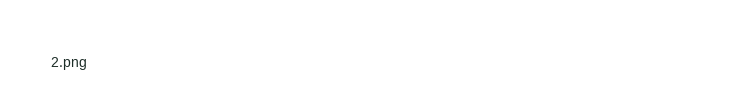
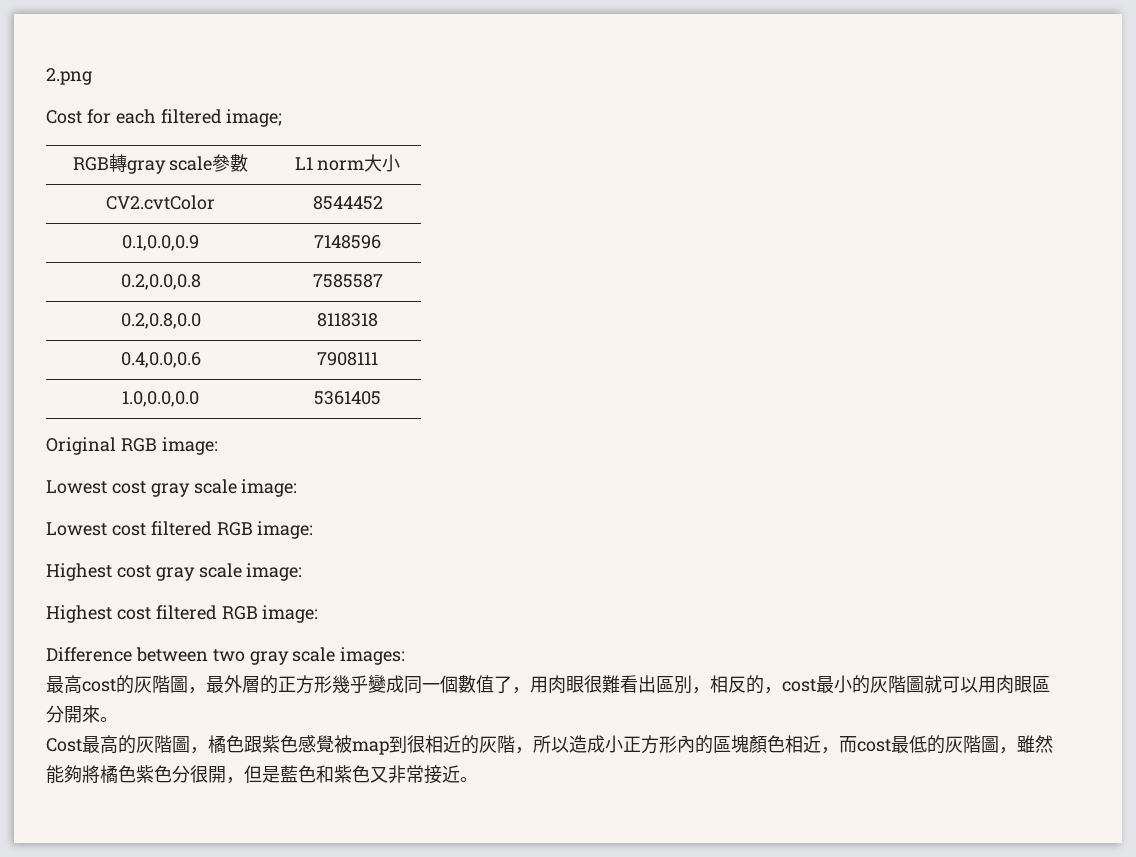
(87, 63) none -> [46,109,283,127] [72,154,249,174] [294,154,401,172] [106,195,215,210] [312,196,383,210] [122,235,199,251] [314,235,381,249] [120,274,201,290] [312,274,383,288] [120,313,201,329] [317,313,378,327] [120,352,201,368] [317,352,378,366] [122,391,199,407] [314,391,381,405] [46,437,218,455] [46,479,298,497] [46,521,314,539] [46,563,303,581] [46,605,319,623] [46,647,406,665] [46,674,1050,694] [46,705,118,723] [46,735,1053,755] [46,765,478,784] // Cost for each filtered image; // RGB轉gray scale參數 | L1 norm大小 // CV2.cvtColor | 8544452 // 0.1,0.0,0.9 | 7148596 // 0.2,0.0,0.8 | 7585587 // 0.2,0.8,0.0 | 8118318 // 0.4,0.0,0.6 | 7908111 // 1.0,0.0,0.0 | 5361405 // Original RGB image: // Lowest cost gray scale image: // Lowest cost filtered RGB image: // Highest cost gray scale image: // Highest cost filtered RGB image: // Difference between two gray scale images: // 最高cost的灰階圖，最外層的正方形幾乎變成同一個數值了，用肉眼很難看出區別，相反的，cost最小的灰階圖就可以用肉眼區分開來。 // Cost最高的灰階圖，橘色跟紫色感覺被map到很相近的灰階，所以造成小正方形內的區塊顏色相近，而cost最低的灰階圖，雖然能夠將橘色紫色分很開，但是藍色和紫色又非常接近。

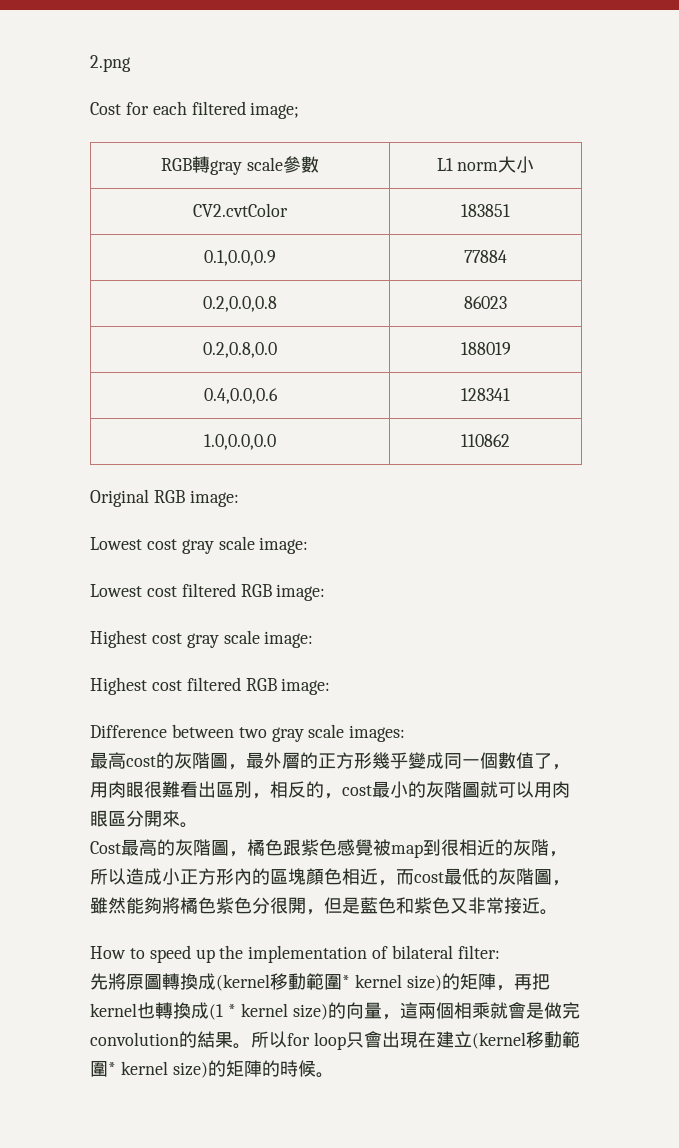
[312,196,383,210] 8544452 -> [461,204,511,217] 183851
[314,235,381,249] 7148596 -> [464,250,508,263] 77884
[312,274,383,288] 7585587 -> [464,296,508,309] 86023
[317,313,378,327] 8118318 -> [460,342,511,355] 188019
[317,352,378,366] 7908111 -> [461,388,511,401] 128341
[314,391,381,405] 5361405 -> [461,434,511,447] 110862
(478, 779) none -> [90,945,500,963] [90,973,550,991] [90,1002,580,1020] [90,1031,580,1050] [90,1060,334,1078] // How to speed up the implementation of bilateral filter: // 先將原圖轉換成(kernel移動範圍* kernel size)的矩陣，再把kernel也轉換成(1 * kernel size)的向量，這兩個相乘就會是做完convolution的結果。所以for loop只會出現在建立(kernel移動範圍* kernel size)的矩陣的時候。

